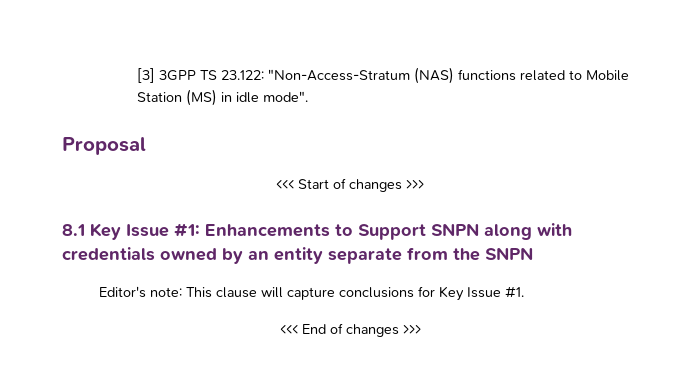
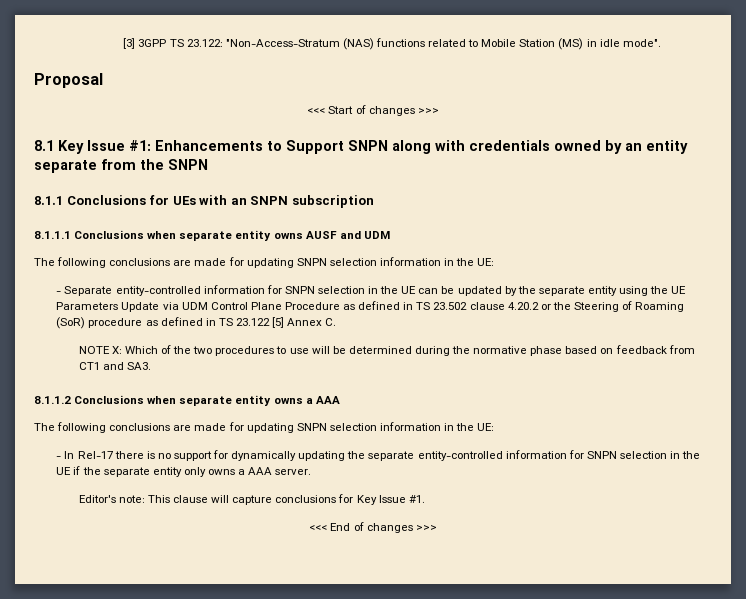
(533, 253) none -> [34,195,374,208] [34,230,390,241] [34,257,495,268] [56,285,687,296] [56,301,685,312] [56,317,337,329] [78,345,695,356] [78,362,151,370] [34,395,340,406] [34,422,495,433] [56,450,701,461] [56,466,312,477] // 8.1.1 Conclusions for UEs with an SNPN subscription // 8.1.1.1 Conclusions when separate entity owns AUSF and UDM // The following conclusions are made for updating SNPN selection information in the UE: // - Separate entity-controlled information for SNPN selection in the UE can be updated by the separate entity using the UE Parameters Update via UDM Control Plane Procedure as defined in TS 23.502 clause 4.20.2 or the Steering of Roaming (SoR) procedure as defined in TS 23.122 [5] Annex C. // NOTE X: Which of the two procedures to use will be determined during the normative phase based on feedback from CT1 and SA3. // 8.1.1.2 Conclusions when separate entity owns a AAA // The following conclusions are made for updating SNPN selection information in the UE: // - In Rel-17 there is no support for dynamically updating the separate entity-controlled information for SNPN selection in the UE if the separate entity only owns a AAA server.

